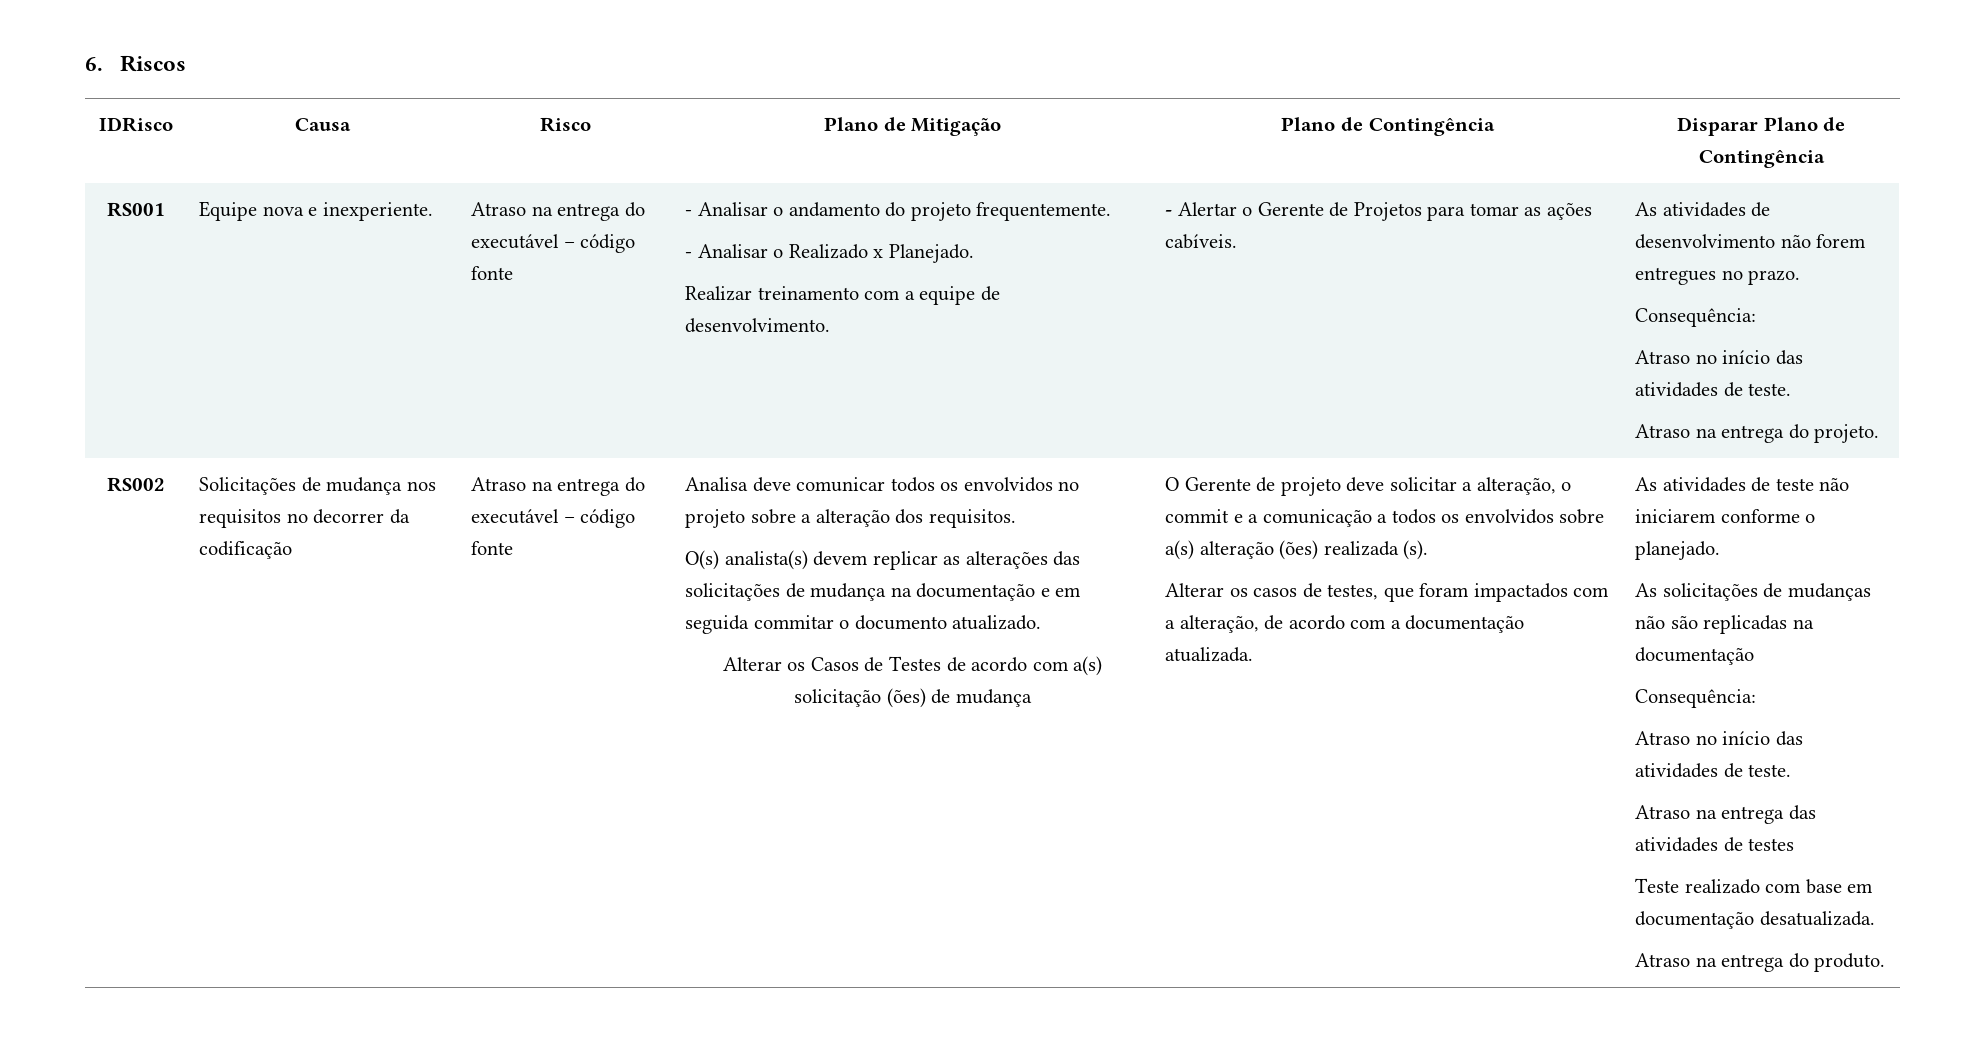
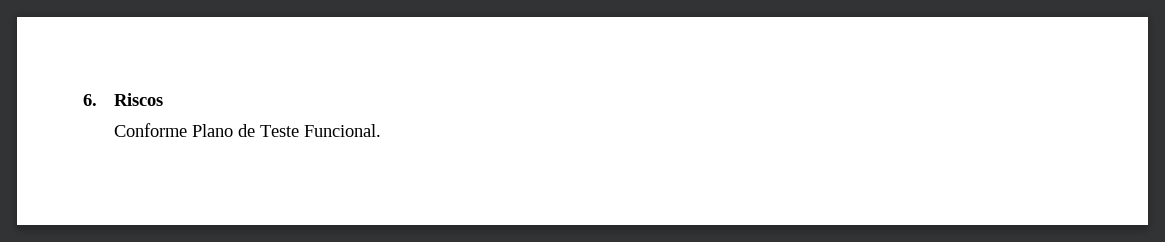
[99,117,173,132] [295,118,351,131] [540,117,591,132] [823,117,1002,136] [1281,117,1495,136] [1676,117,1846,136] [1698,150,1825,168] [107,202,165,217] [199,201,433,221] [471,202,645,221] [471,234,636,253] [471,266,514,280] [685,202,1112,221] [685,244,974,263] [685,286,1000,305] [685,318,831,333] [1165,202,1592,221] [1165,234,1238,249] [1635,202,1771,217] [1635,234,1867,249] [1635,267,1801,285] [1635,308,1757,327] [1635,350,1803,365] [1635,382,1792,397] [1635,424,1880,443] [107,477,165,492] [199,477,436,495] [199,509,410,528] [199,541,293,559] [471,477,645,496] [471,509,636,528] [471,541,514,555] [685,477,1080,492] [685,509,1016,528] [685,550,1081,570] [685,583,1082,601] [685,615,1042,634] [722,656,1103,676] [794,688,1032,708] [1165,477,1572,496] [1165,509,1605,527] [1165,540,1429,560] [1165,583,1610,602] [1165,615,1525,633] [1165,647,1254,662] [1635,477,1850,492] [1635,509,1816,523] [1635,541,1721,560] [1635,583,1871,601] [1635,615,1814,634] [1635,647,1755,665] [1635,689,1757,708] [1635,731,1803,746] [1635,763,1792,778] [1635,805,1816,824] [1635,837,1795,852] [1635,878,1874,894] [1635,911,1875,929] [1635,953,1886,972] // IDRisco | Causa | Risco | Plano de Mitigação | Plano de Contingência | Disparar Plano de Contingência // RS001 | Equipe nova e inexperiente. | Atraso na entrega do executável – código fonte | - Analisar o andamento do projeto frequentemente. // - Analisar o Realizado x Planejado. // Realizar treinamento com a equipe de desenvolvimento. | - Alertar o Gerente de Projetos para tomar as ações cabíveis. | As atividades de desenvolvimento não forem entregues no prazo. // Consequência: // Atraso no início das atividades de teste. // Atraso na entrega do projeto. // RS002 | Solicitações de mudança nos requisitos no decorrer da codificação | Atraso na entrega do executável – código fonte | Analisa deve comunicar todos os envolvidos no projeto sobre a alteração dos requisitos. // O(s) analista(s) devem replicar as alterações das solicitações de mudança na documentação e em seguida commitar o documento atualizado. // Alterar os Casos de Testes de acordo com a(s) solicitação (ões) de mudança | O Gerente de projeto deve solicitar a alteração, o commit e a comunicação a todos os envolvidos sobre a(s) alteração (ões) realizada (s). // Alterar os casos de testes, que foram impactados com a alteração, de acordo com a documentação atualizada. | As atividades de teste não iniciarem conforme o planejado. // As solicitações de mudanças não são replicadas na documentação // Consequência: // Atraso no início das atividades de teste. // Atraso na entrega das atividades de testes // Teste realizado com base em documentação desatualizada. // Atraso na entrega do produto. -> [114,123,382,137] // Conforme Plano de Teste Funcional.

